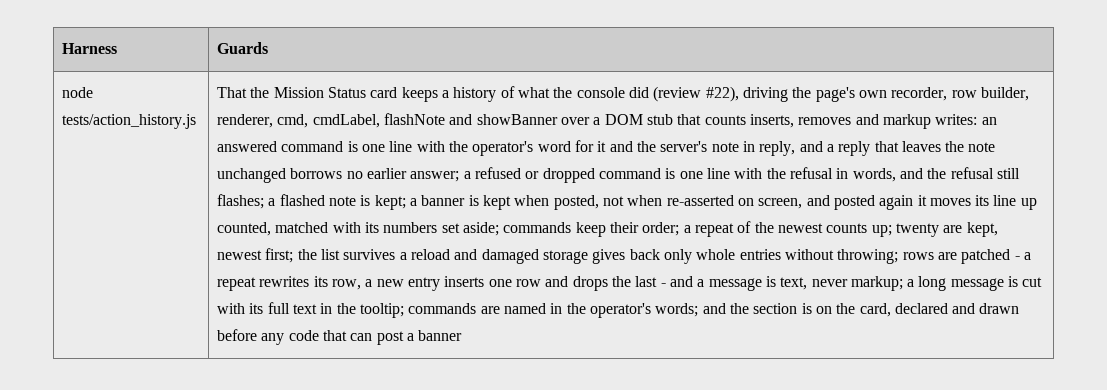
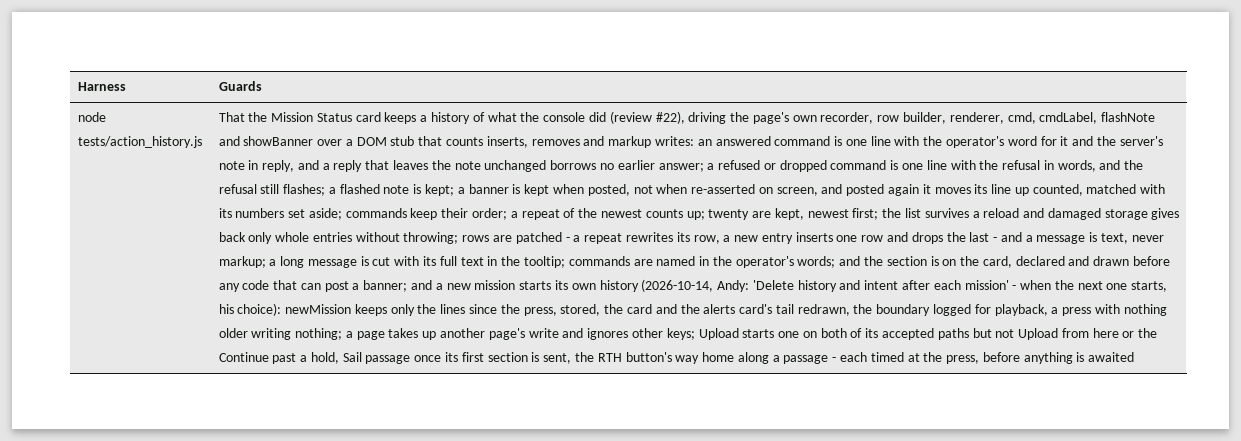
[418,330,463,341] banner -> [363,279,1168,292] [218,303,1167,316] [218,328,1158,340] [218,352,1135,364] banner; and a new mission starts its own history (2026-10-14, Andy: 'Delete history and intent after each mission' - when the next one starts, his choice): newMission keeps only the lines since the press, stored, the card and the alerts card's tail redrawn, the boundary logged for playback, a press with nothing older writing nothing; a page takes up another page's write and ignores other keys; Upload starts one on both of its accepted paths but not Upload from here or the Continue past a hold, Sail passage once its first section is sent, the RTH button's way home along a passage - each timed at the press, before anything is awaited

